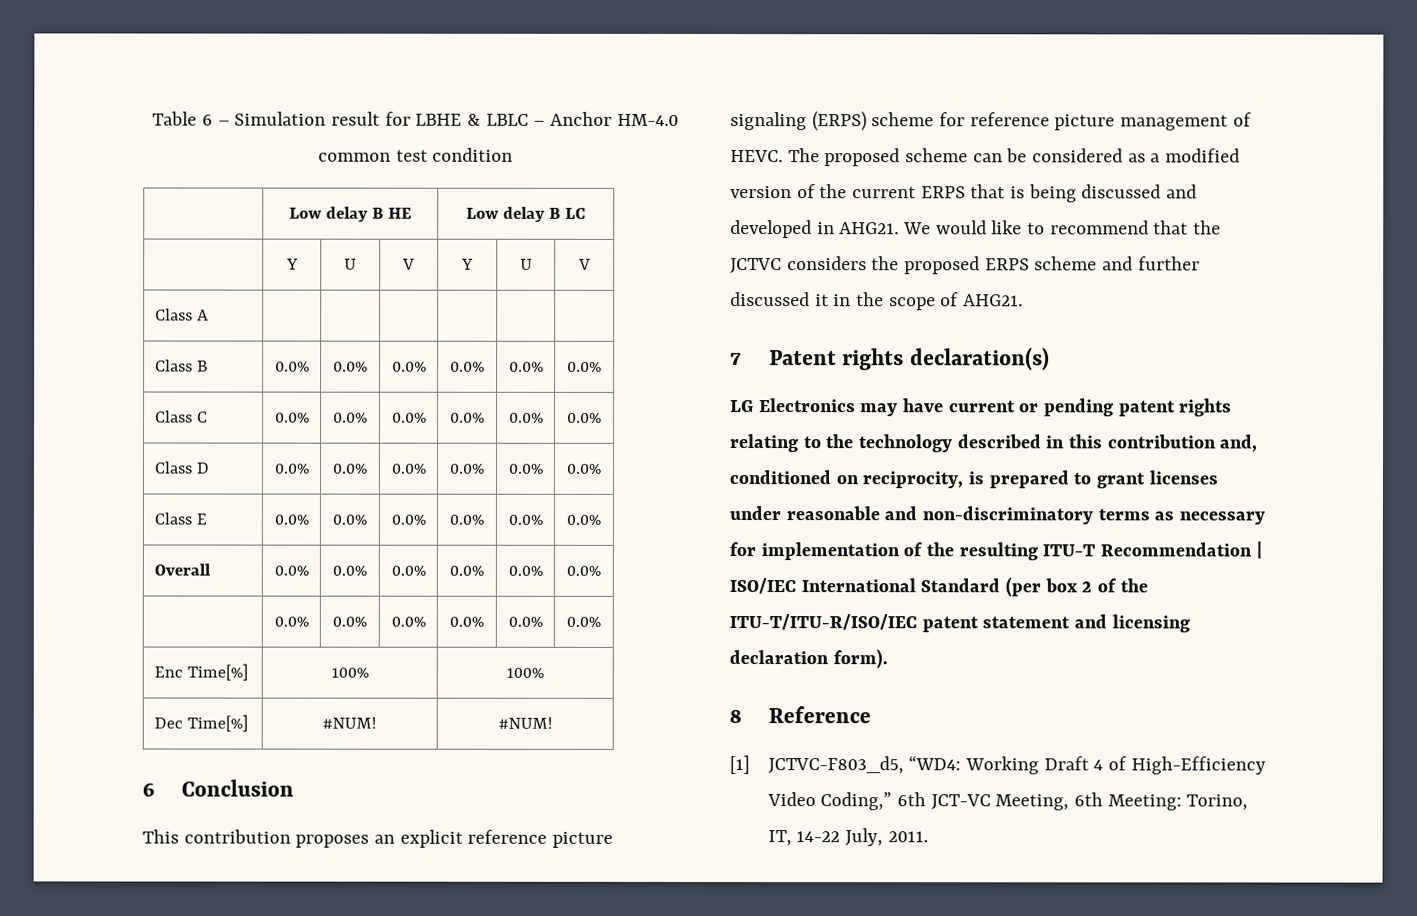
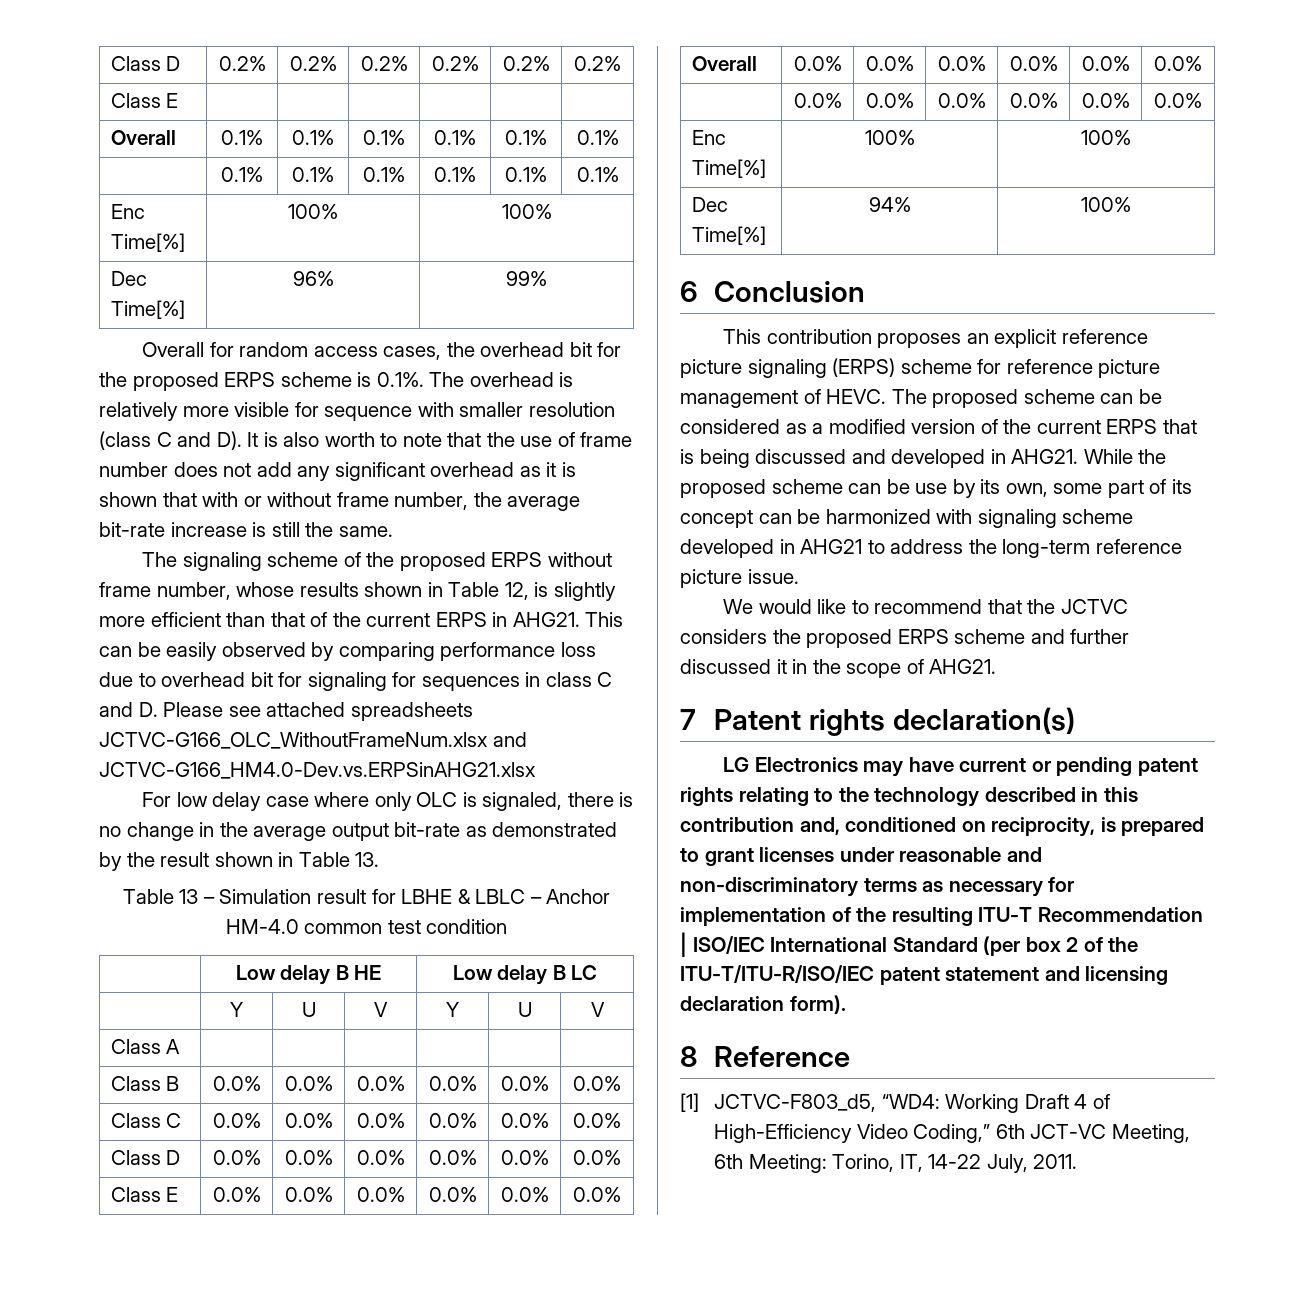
[152,111,213,126] Table 6 -> [110,56,181,71] [218,56,266,71] [289,56,337,71] [360,56,408,71] [431,56,479,71] [502,56,550,71] [574,56,621,71] [110,93,179,108] [110,130,176,145] [221,130,263,145] [292,130,334,145] [363,130,405,145] [434,130,476,145] [505,130,547,145] [576,130,619,145] [221,167,263,182] [292,167,334,182] [363,167,405,182] [434,167,476,182] [505,167,547,182] [576,167,619,182] [110,204,145,219] [110,233,185,252] [288,204,338,219] [501,204,552,219] [110,271,147,286] [110,300,185,319] [292,271,334,286] [506,271,547,286] [142,342,622,360] [99,372,574,391] [99,402,615,421] [99,431,633,450] [99,462,576,481] [99,492,581,511] [99,522,393,537] [142,552,612,571] [99,582,616,601] [99,612,624,627] [99,642,596,661] [99,672,613,691] [99,702,473,721] [99,732,527,749] [99,762,536,779] [142,792,634,811] [99,822,618,841] [99,852,380,871] [122,889,199,904] Class D | 0.2% | 0.2% | 0.2% | 0.2% | 0.2% | 0.2% // Class E | | | | | | // Overall | 0.1% | 0.1% | 0.1% | 0.1% | 0.1% | 0.1% // | 0.1% | 0.1% | 0.1% | 0.1% | 0.1% | 0.1% // Enc Time[%] | 100% | 100% // Dec Time[%] | 96% | 99% // Overall for random access cases, the overhead bit for the proposed ERPS scheme is 0.1%. The overhead is relatively more visible for sequence with smaller resolution (class C and D). It is also worth to note that the use of frame number does not add any significant overhead as it is shown that with or without frame number, the average bit-rate increase is still the same. // The signaling scheme of the proposed ERPS without frame number, whose results shown in Table 12, is slightly more efficient than that of the current ERPS in AHG21. This can be easily observed by comparing performance loss due to overhead bit for signaling for sequences in class C and D. Please see attached spreadsheets JCTVC-G166_OLC_WithoutFrameNum.xlsx and JCTVC-G166_HM4.0-Dev.vs.ERPSinAHG21.xlsx // For low delay case where only OLC is signaled, there is no change in the average output bit-rate as demonstrated by the result shown in Table 13. // Table 13
[322,716,377,729] [497,716,553,729] #NUM! | #NUM! -> [868,197,911,212] [1081,197,1131,212] 94% | 100%
(900, 228) none -> [1083,449,1167,464] [680,479,1192,498] [680,509,1134,528] [680,539,1182,558] [680,569,799,588] While the proposed scheme can be use by its own, some part of its concept can be harmonized with signaling scheme developed in AHG21 to address the long-term reference picture issue. //

